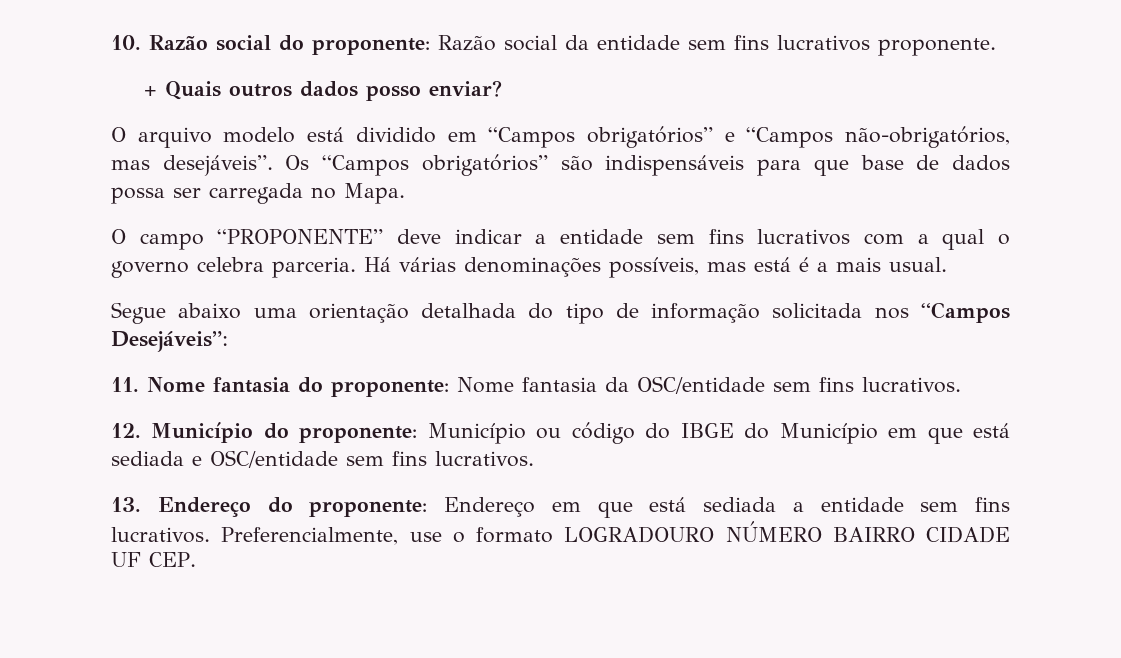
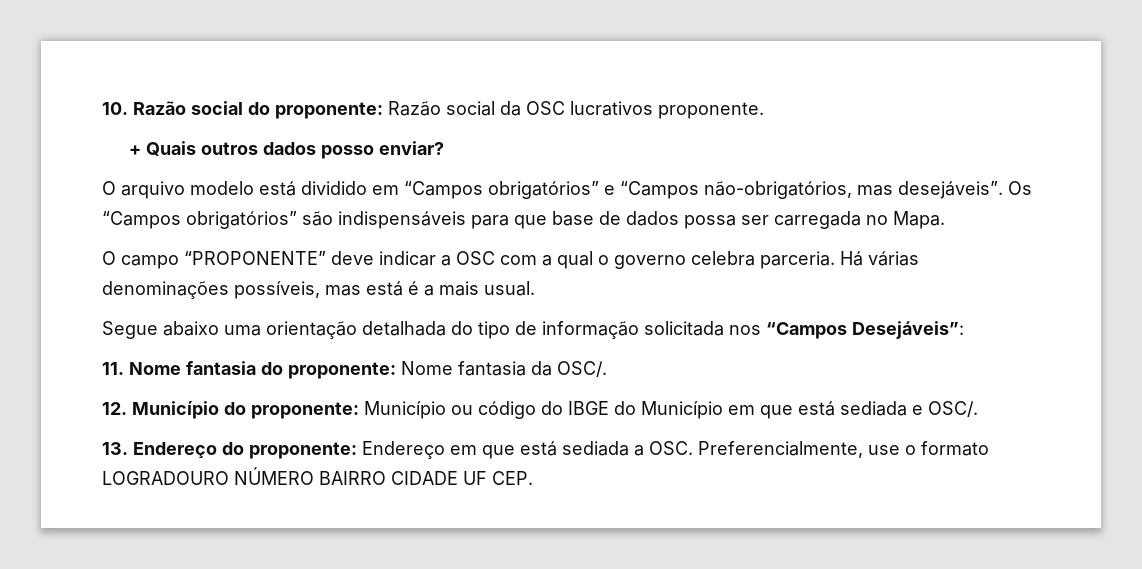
[597,35,769,50] entidade sem fins -> [526,101,565,115] OSC
[560,229,851,245] entidade sem fins lucrativos -> [456,251,495,265] OSC
[637,376,961,394] OSC/entidade sem fins lucrativos. -> [557,361,607,377] OSC/.
[210,450,534,468] OSC/entidade sem fins lucrativos. -> [928,401,978,417] OSC/.
[820,497,1010,512] [111,527,210,543] entidade sem fins lucrativos. -> [649,441,693,455] OSC.

